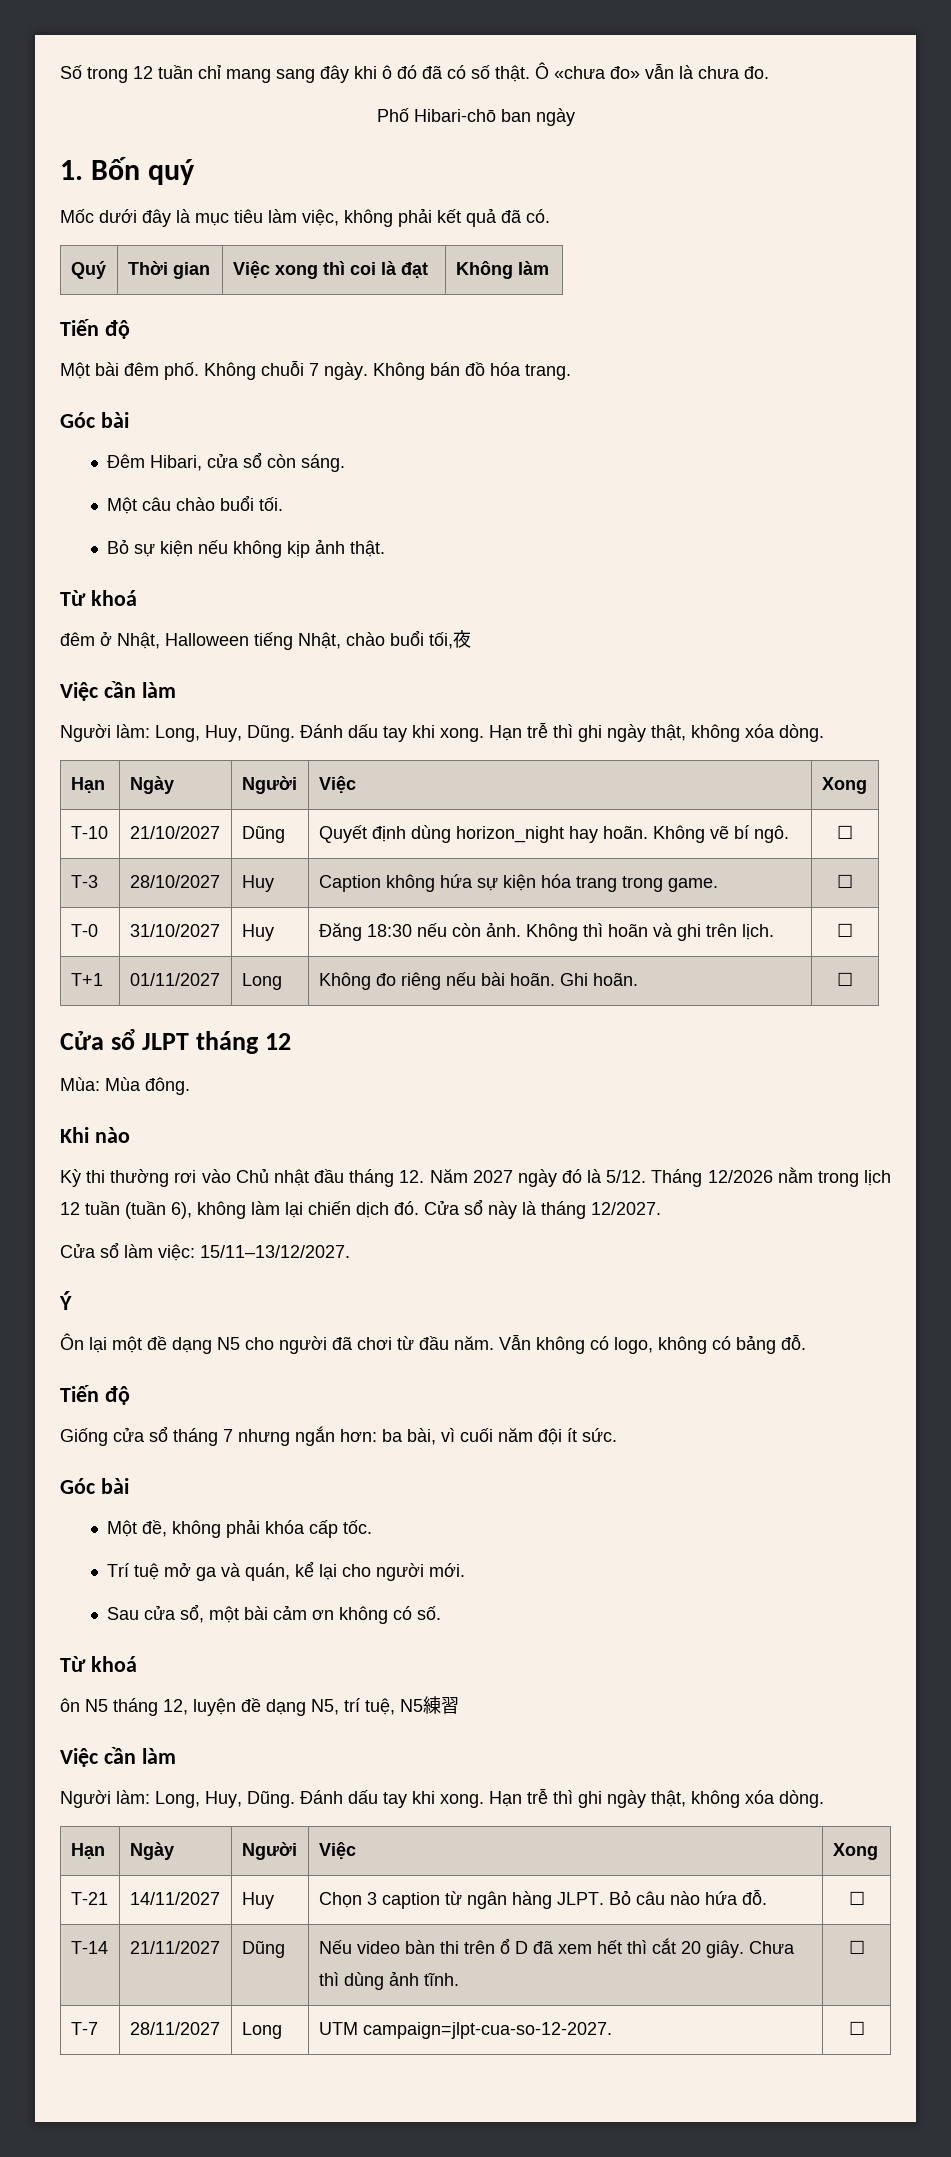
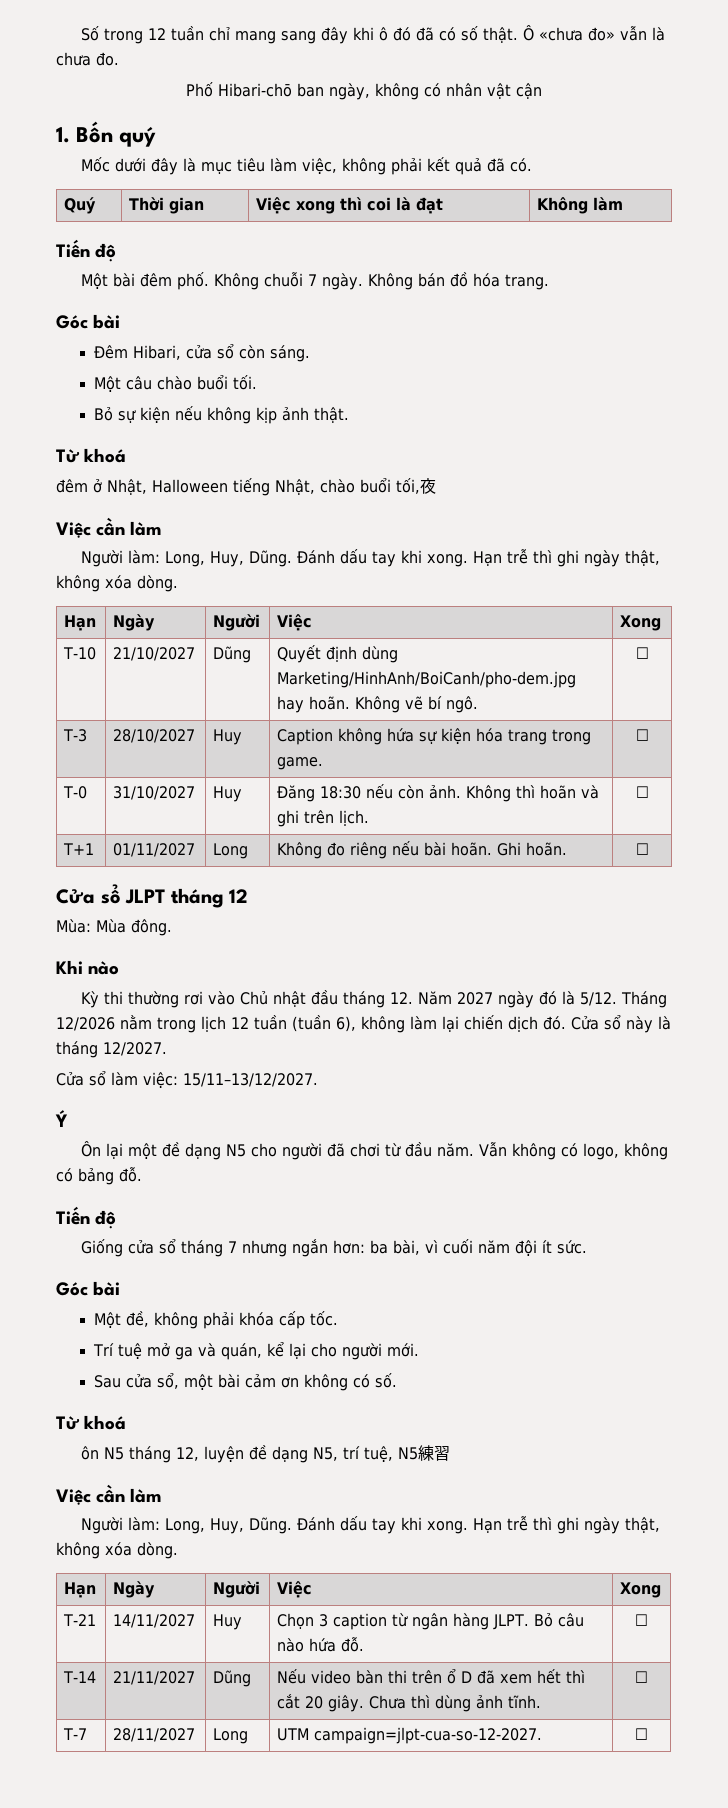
[535,108,575,126] ngày -> [329,83,542,100] ngày, không có nhân vật cận
[455,826,564,843] horizon_night -> [277,671,577,688] Marketing/HinhAnh/BoiCanh/pho-dem.jpg

